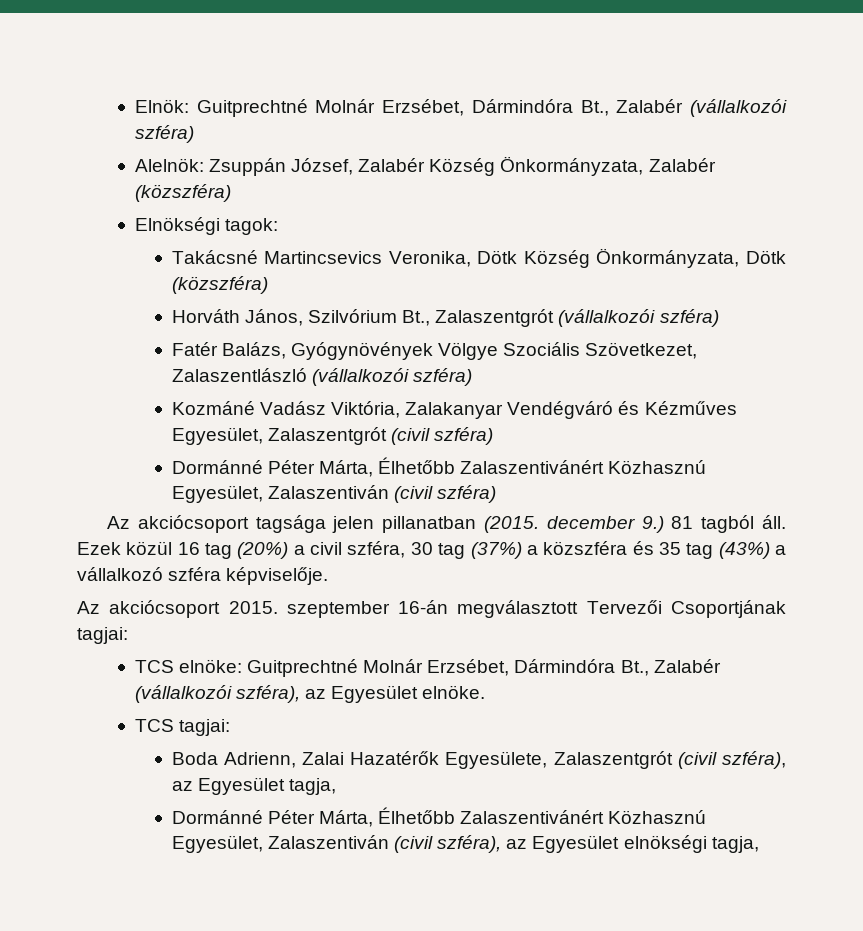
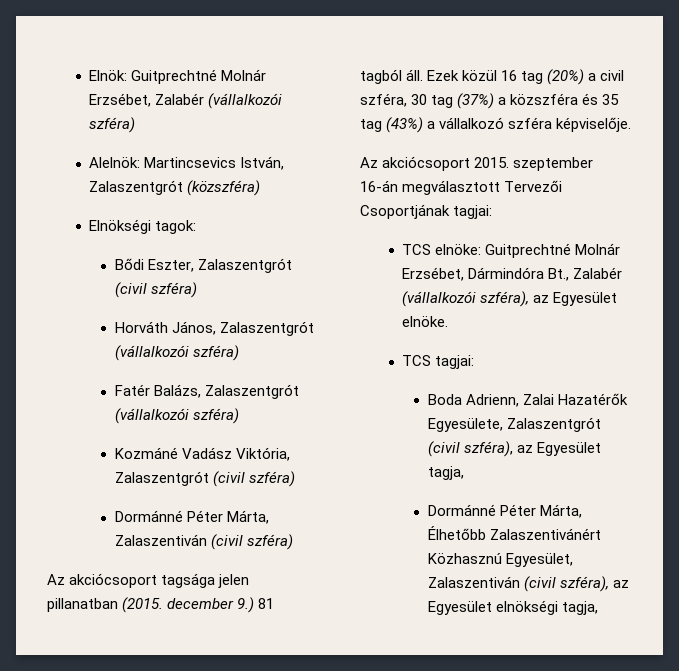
[471,99,609,116] Dármindóra Bt., -> (152, 100) none
[208,156,716,176] [134,184,231,202] [134,217,278,235] [171,248,786,268] [171,276,268,294] Zsuppán József, Zalabér Község Önkormányzata, Zalabér (közszféra) // Elnökségi tagok: // Takácsné Martincsevics Veronika, Dötk Község Önkormányzata, Dötk (közszféra) -> [144,156,285,170] [89,180,261,196] [89,219,197,234] [114,258,292,273] [114,282,197,298] Martincsevics István, Zalaszentgrót (közszféra) // Elnökségi tagok: // Bődi Eszter, Zalaszentgrót (civil szféra)
[308,309,431,326] Szilvórium Bt., -> (216, 328) none
[291,342,698,360] [171,368,307,382] Gyógynövények Völgye Szociális Szövetkezet, Zalaszentlászló -> [204,384,299,399] Zalaszentgrót
[405,401,737,419] [171,427,263,445] Zalakanyar Vendégváró és Kézműves Egyesület, -> (290, 454) none
[378,457,707,474] [171,485,263,503] Élhetőbb Zalaszentivánért Közhasznú Egyesület, -> (269, 517) none

